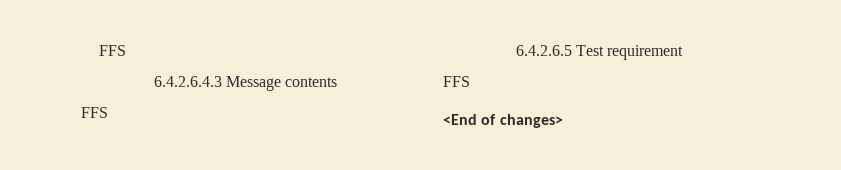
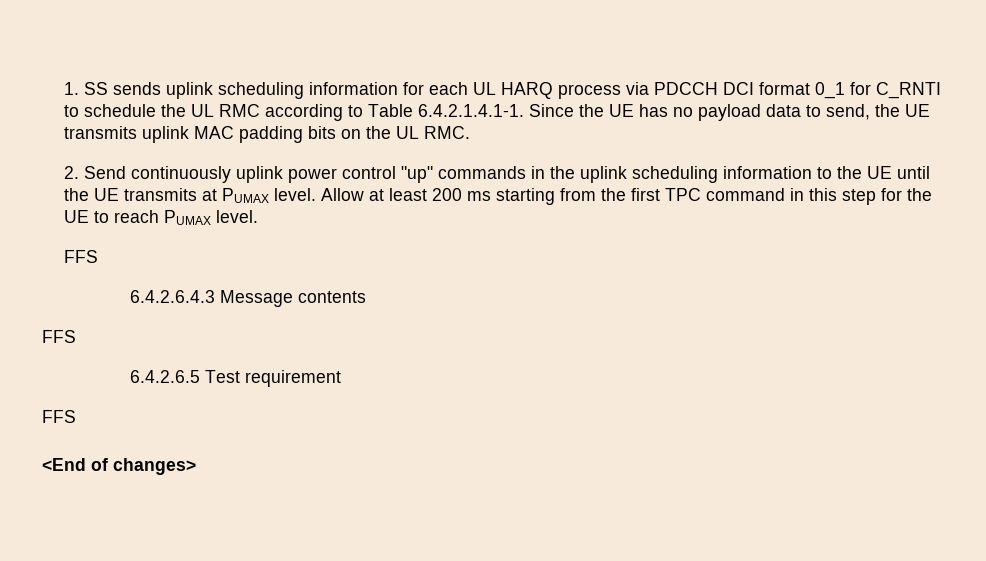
(99, 50) none -> [63,82,941,99] [63,104,930,121] [63,126,470,143] [63,166,930,183] [63,188,932,205] [63,210,258,225] 1. SS sends uplink scheduling information for each UL HARQ process via PDCCH DCI format 0_1 for C_RNTI to schedule the UL RMC according to Table 6.4.2.1.4.1-1. Since the UE has no payload data to send, the UE transmits uplink MAC padding bits on the UL RMC. // 2. Send continuously uplink power control "up" commands in the uplink scheduling information to the UE until the UE transmits at PUMAX level. Allow at least 200 ms starting from the first TPC command in this step for the UE to reach PUMAX level. //

